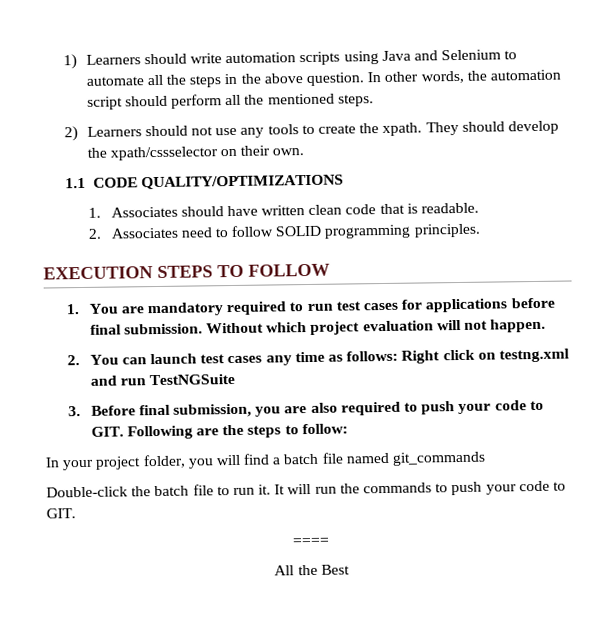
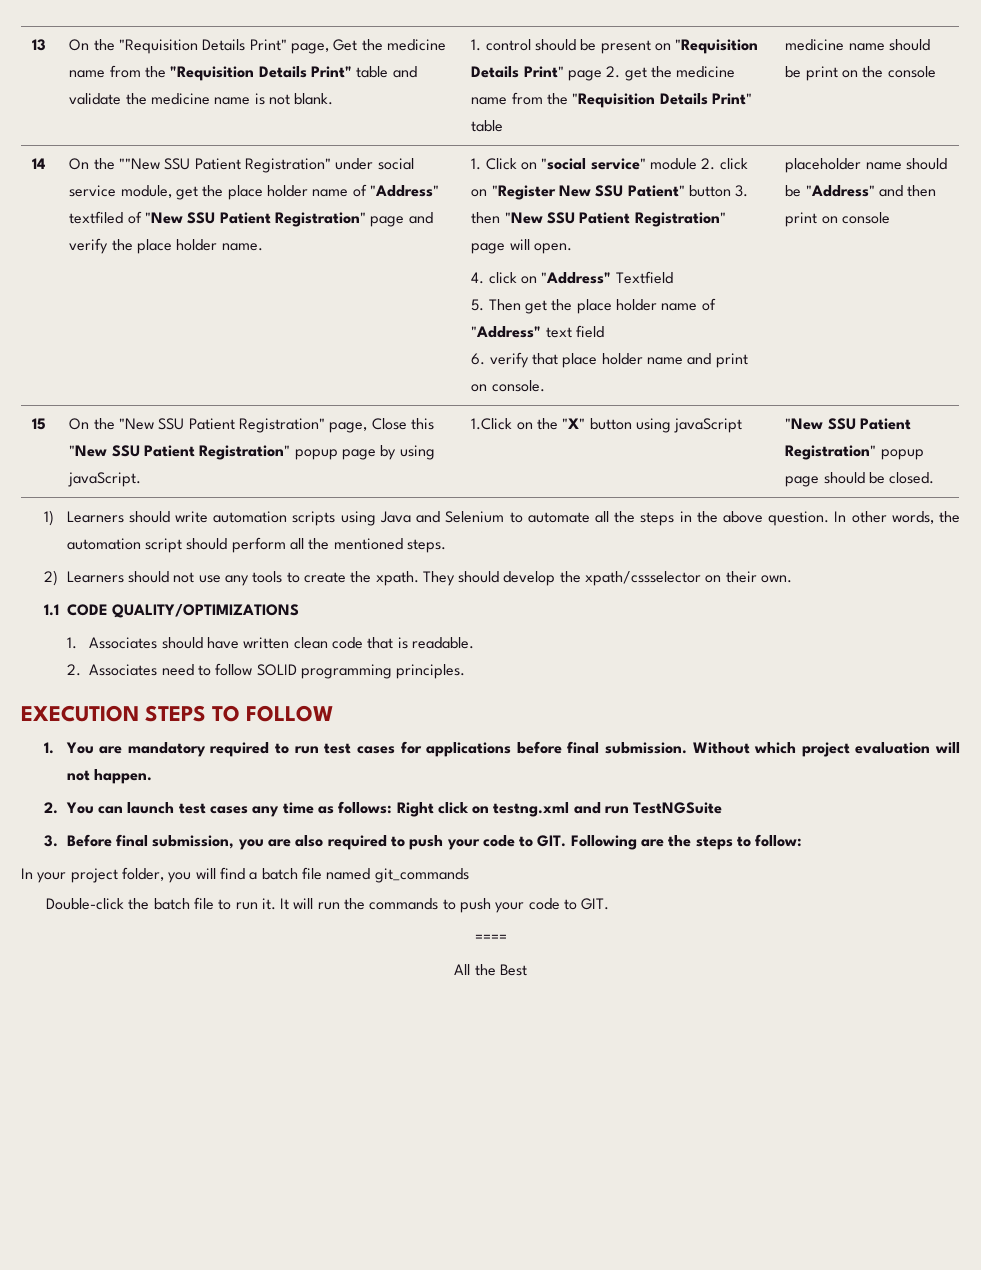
(62, 62) none -> [32,39,47,51] [69,39,447,54] [69,65,417,81] [69,93,334,105] [471,39,759,54] [471,66,736,81] [471,92,753,108] [471,120,504,132] [785,39,931,51] [785,66,936,81] [32,158,46,169] [69,158,414,173] [69,184,440,200] [69,211,433,227] [69,238,263,254] [471,158,748,170] [471,185,749,200] [471,212,726,227] [471,239,573,254] [471,271,673,284] [471,298,716,314] [471,325,605,338] [471,352,748,368] [471,380,545,392] [785,158,948,173] [785,185,937,197] [785,212,891,227] [32,418,47,430] [69,418,435,433] [69,445,435,460] [68,472,142,487] [471,418,743,433] [785,418,912,430] [785,445,924,460] [785,472,935,487] 13 | On the "Requisition Details Print" page, Get the medicine name from the "Requisition Details Print" table and validate the medicine name is not blank. | 1. control should be present on "Requisition Details Print" page 2. get the medicine name from the "Requisition Details Print" table | medicine name should be print on the console // 14 | On the ""New SSU Patient Registration" under social service module, get the place holder name of "Address" textfiled of "New SSU Patient Registration" page and verify the place holder name. | 1. Click on "social service" module 2. click on "Register New SSU Patient" button 3. then "New SSU Patient Registration" page will open. // 4. click on "Address" Textfield // 5. Then get the place holder name of "Address" text field // 6. verify that place holder name and print on console. | placeholder name should be "Address" and then print on console // 15 | On the "New SSU Patient Registration" page, Close this "New SSU Patient Registration" popup page by using javaScript. | 1.Click on the "X" button using javaScript | "New SSU Patient Registration" popup page should be closed. //

